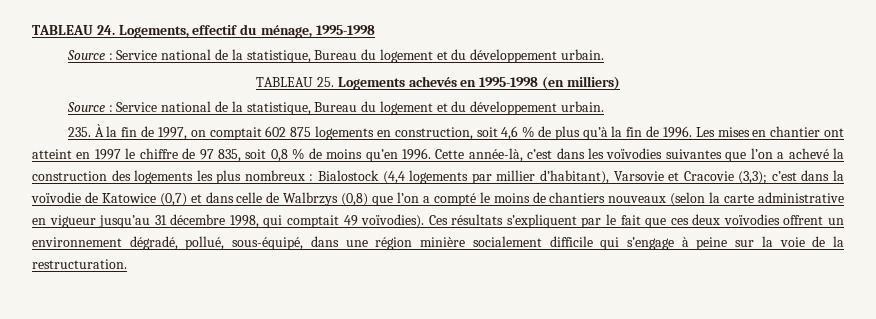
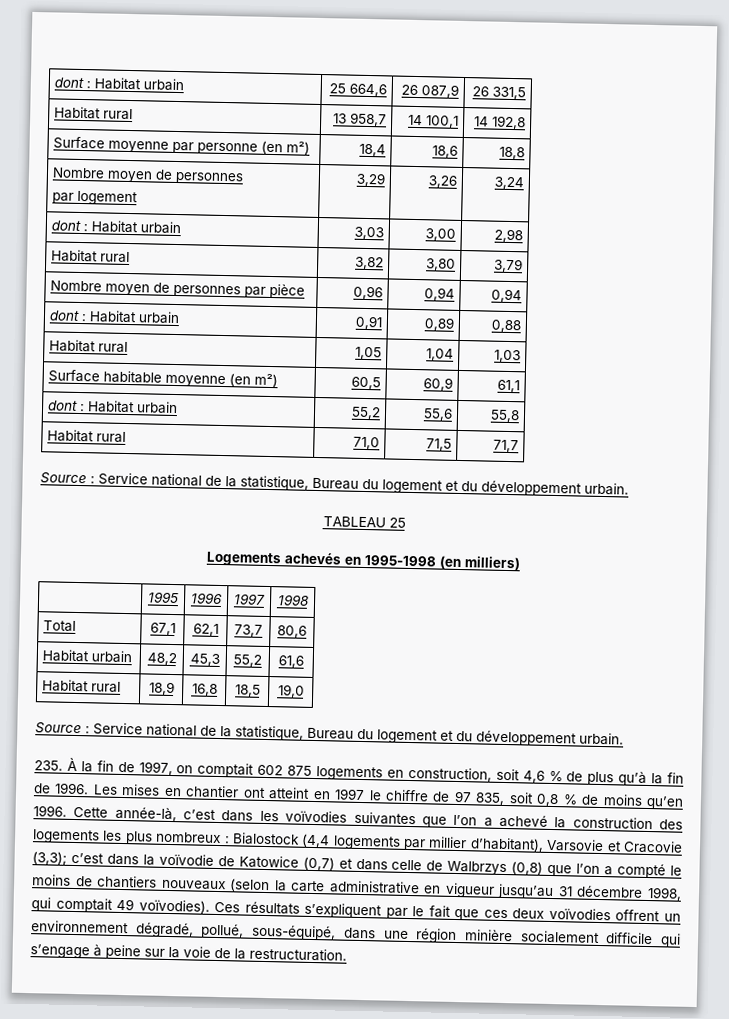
[32,24,375,38] TABLEAU 24. Logements, effectif du ménage, 1995-1998 -> [54,77,185,92] [328,83,387,97] [400,84,459,98] [471,86,526,100] [54,106,134,121] [332,112,387,127] [407,114,459,128] [473,115,526,130] [53,136,311,155] [358,143,386,157] [431,145,458,158] [498,146,525,160] [52,167,245,185] [52,190,139,206] [355,172,386,187] [427,175,458,188] [493,176,524,190] [51,220,182,235] [353,226,384,240] [424,228,456,241] [493,228,523,243] [51,249,131,264] [354,256,384,270] [425,258,456,271] [493,258,523,273] [50,280,306,299] [352,285,383,300] [423,287,455,301] [490,288,522,303] [49,310,181,325] [354,315,383,330] [423,317,455,331] [490,319,521,333] [49,339,129,354] [354,346,382,360] [425,348,454,361] [493,349,521,363] [48,369,279,388] [350,376,381,390] [422,377,453,391] [496,379,520,393] [48,400,179,415] [350,406,381,420] [422,408,453,421] [489,409,520,423] [47,429,127,443] [352,436,380,450] [425,438,452,451] [492,439,519,453] dont : Habitat urbain | 25 664,6 | 26 087,9 | 26 331,5 // Habitat rural | 13 958,7 | 14 100,1 | 14 192,8 // Surface moyenne par personne (en m²) | 18,4 | 18,6 | 18,8 // Nombre moyen de personnes // par logement | 3,29 | 3,26 | 3,24 // dont : Habitat urbain | 3,03 | 3,00 | 2,98 // Habitat rural | 3,82 | 3,80 | 3,79 // Nombre moyen de personnes par pièce | 0,96 | 0,94 | 0,94 // dont : Habitat urbain | 0,91 | 0,89 | 0,88 // Habitat rural | 1,05 | 1,04 | 1,03 // Surface habitable moyenne (en m²) | 60,5 | 60,9 | 61,1 // dont : Habitat urbain | 55,2 | 55,6 | 55,8 // Habitat rural | 71,0 | 71,5 | 71,7
[317,77,335,87] 25. -> [388,517,406,528] 25 //
(620, 83) none -> [148,591,179,604] [190,592,223,605] [233,593,266,605] [276,594,310,606] [43,620,77,632] [149,622,176,636] [192,623,219,636] [234,624,263,637] [277,625,307,638] [42,649,133,664] [146,652,177,666] [189,653,220,667] [233,654,262,667] [278,655,304,668] [42,679,122,693] [148,681,175,696] [191,683,218,696] [234,684,261,697] [277,684,305,698] // | 1995 | 1996 | 1997 | 1998 // Total | 67,1 | 62,1 | 73,7 | 80,6 // Habitat urbain | 48,2 | 45,3 | 55,2 | 61,6 // Habitat rural | 18,9 | 16,8 | 18,5 | 19,0

